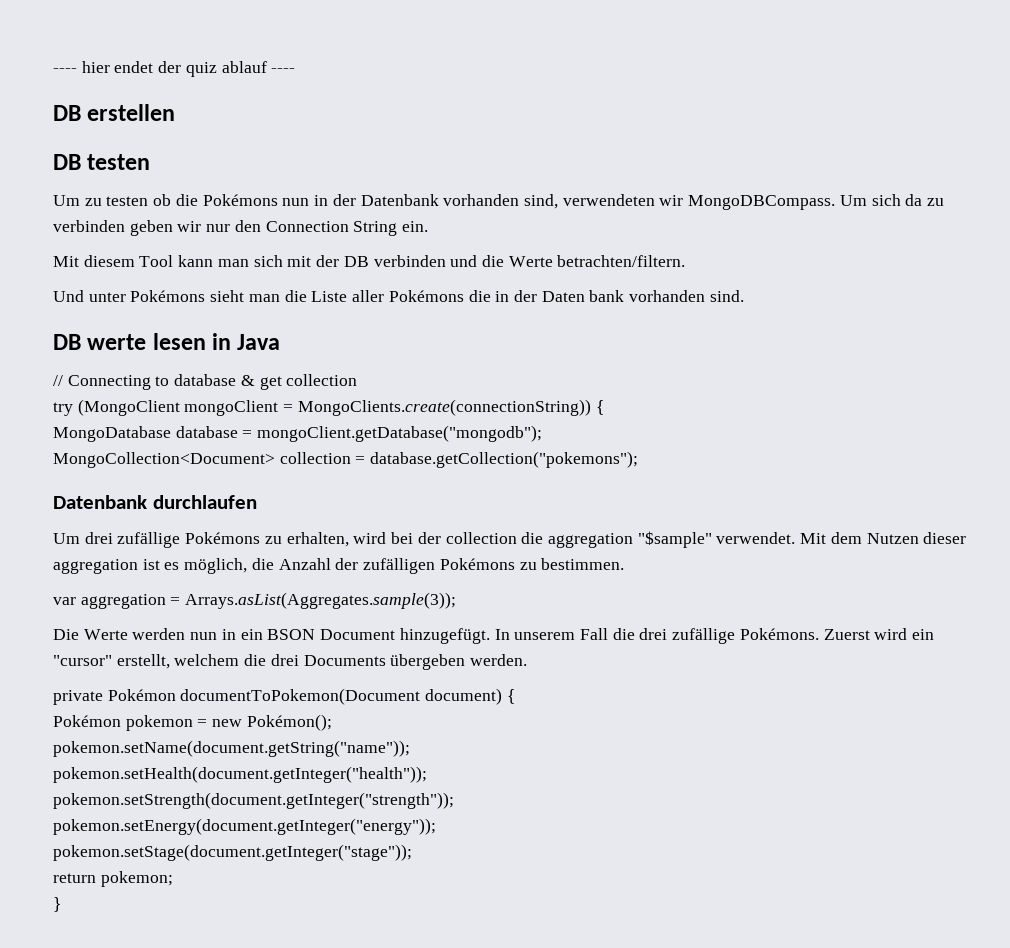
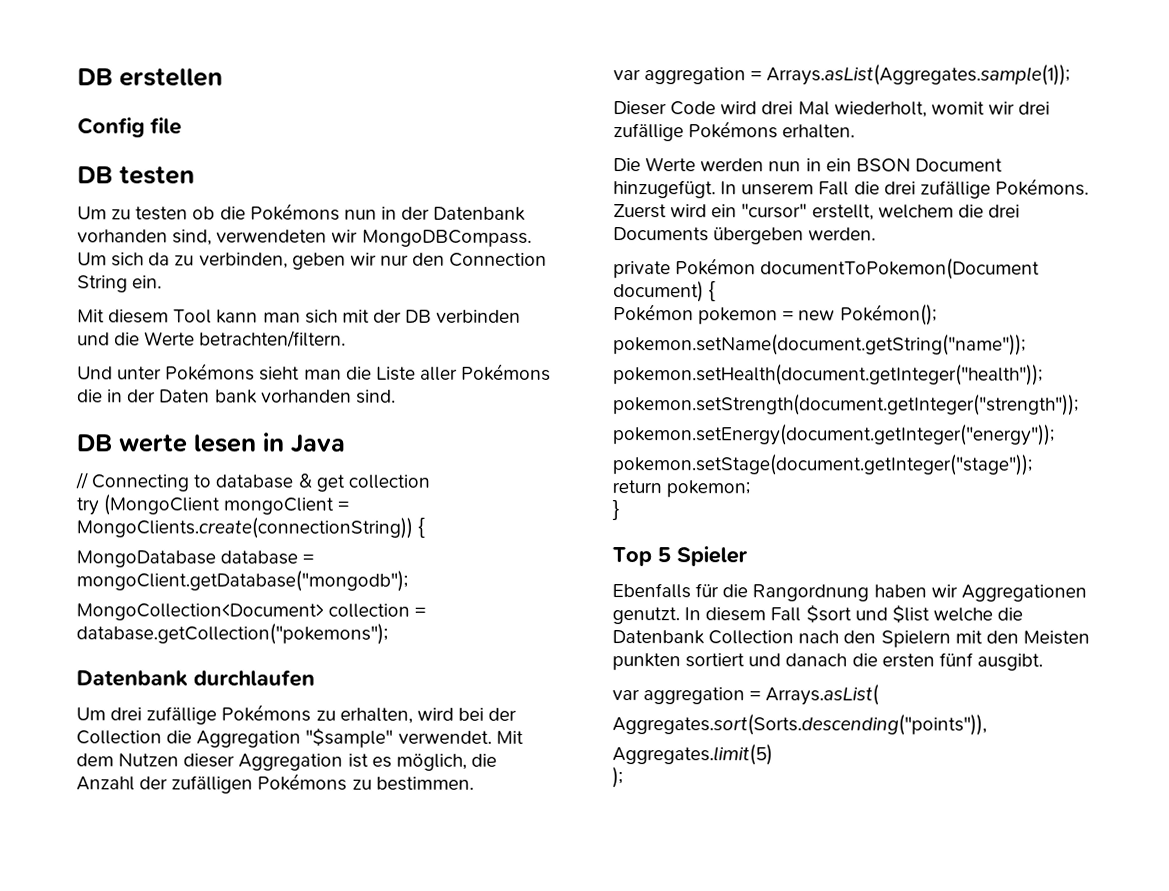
[53,61,296,77] ---- hier endet der quiz ablauf ---- // -> (77, 77) none
(176, 112) none -> [77,117,182,138] // Config file
[53,220,125,232] verbinden -> [198,252,288,269] verbinden,
[445,532,633,548] collection die aggregation -> [76,730,302,748] Collection die Aggregation
[53,559,138,574] aggregation -> [238,753,344,771] Aggregation
[185,592,457,609] Arrays.asList(Aggregates.sample(3)); -> [766,64,1071,86] [613,101,1051,118] [613,121,856,142] Arrays.asList(Aggregates.sample(1)); // Dieser Code wird drei Mal wiederholt, womit wir drei zufällige Pokémons erhalten.
(61, 904) none -> [612,546,748,567] [612,583,1087,602] [612,604,1024,625] [612,630,1090,648] [612,652,1043,671] [612,684,880,706] [612,714,987,736] [612,744,773,766] [612,767,623,789] // Top 5 Spieler // Ebenfalls für die Rangordnung haben wir Aggregationen genutzt. In diesem Fall $sort und $list welche die Datenbank Collection nach den Spielern mit den Meisten punkten sortiert und danach die ersten fünf ausgibt. // var aggregation = Arrays.asList( // Aggregates.sort(Sorts.descending("points")), // Aggregates.limit(5) // );

